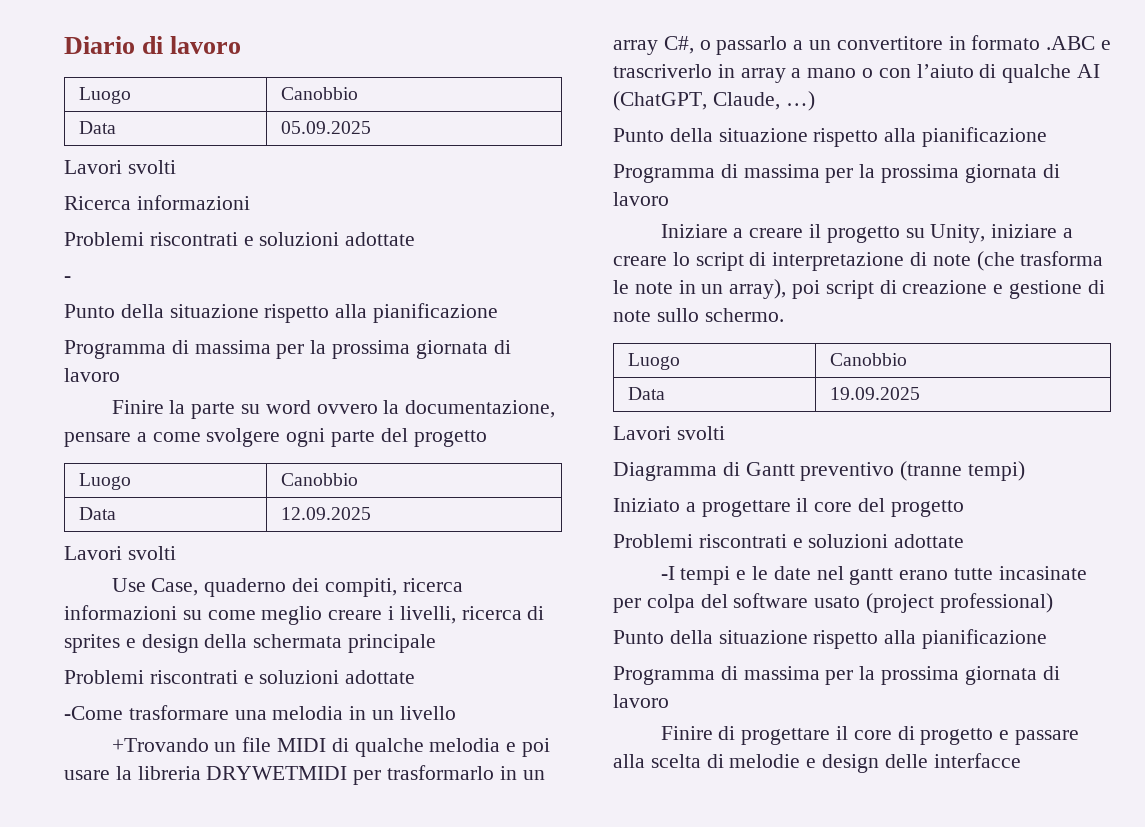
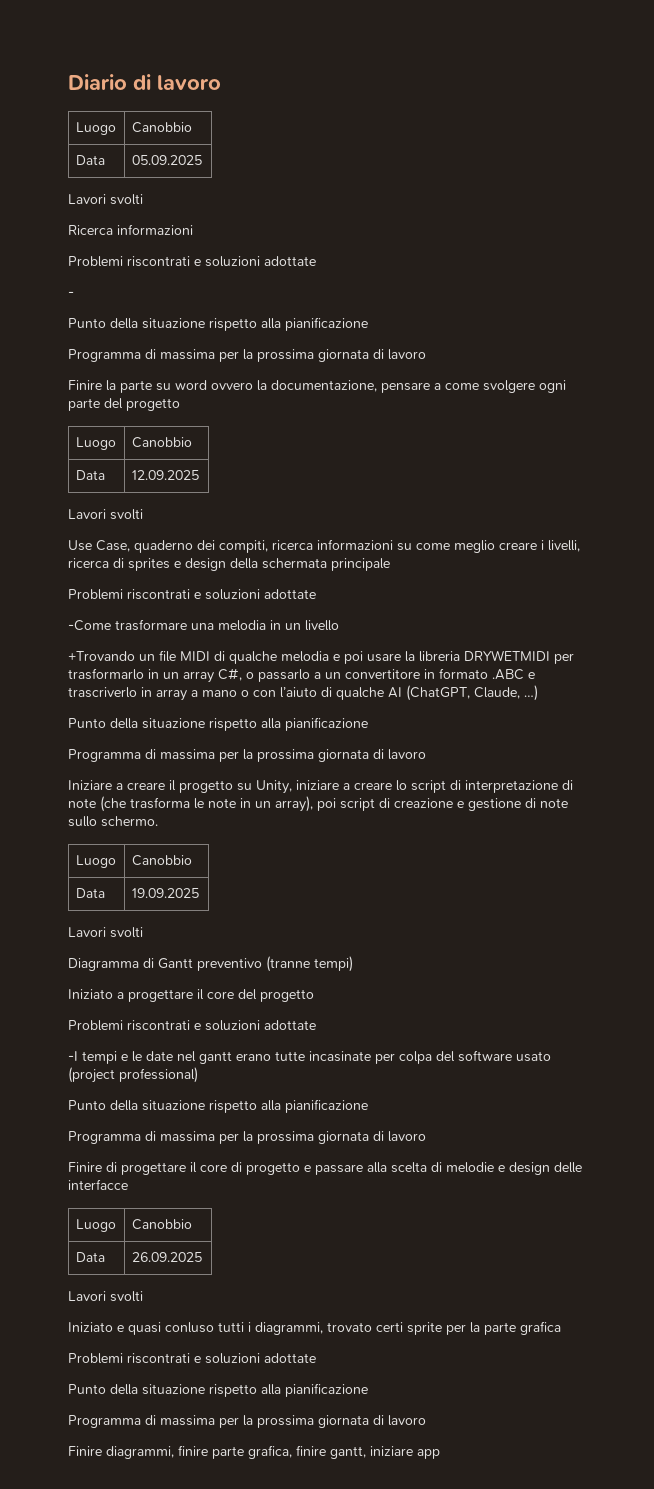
(1021, 760) none -> [75,1219,116,1232] [131,1219,192,1230] [75,1252,105,1262] [131,1252,202,1262] [68,1291,143,1302] [68,1321,561,1335] [68,1353,316,1364] [68,1383,368,1397] [68,1415,426,1428] [68,1445,440,1459] // Luogo | Canobbio // Data | 26.09.2025 // Lavori svolti // Iniziato e quasi conluso tutti i diagrammi, trovato certi sprite per la parte grafica // Problemi riscontrati e soluzioni adottate // Punto della situazione rispetto alla pianificazione // Programma di massima per la prossima giornata di lavoro // Finire diagrammi, finire parte grafica, finire gantt, iniziare app

